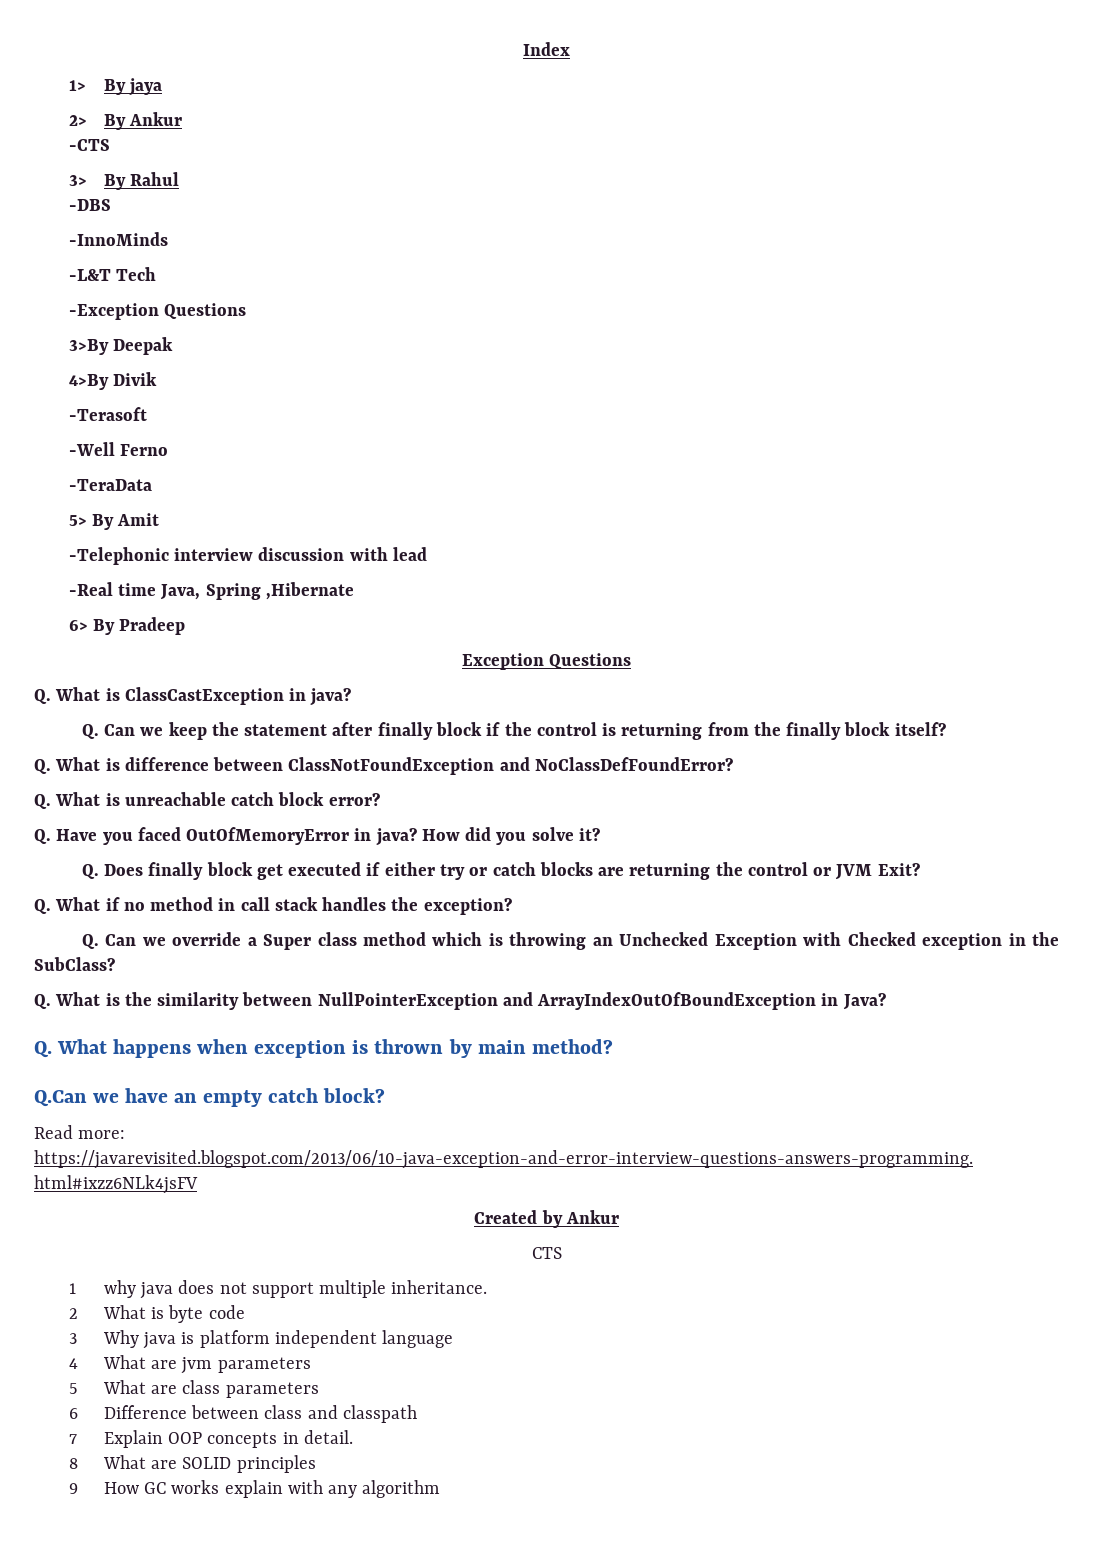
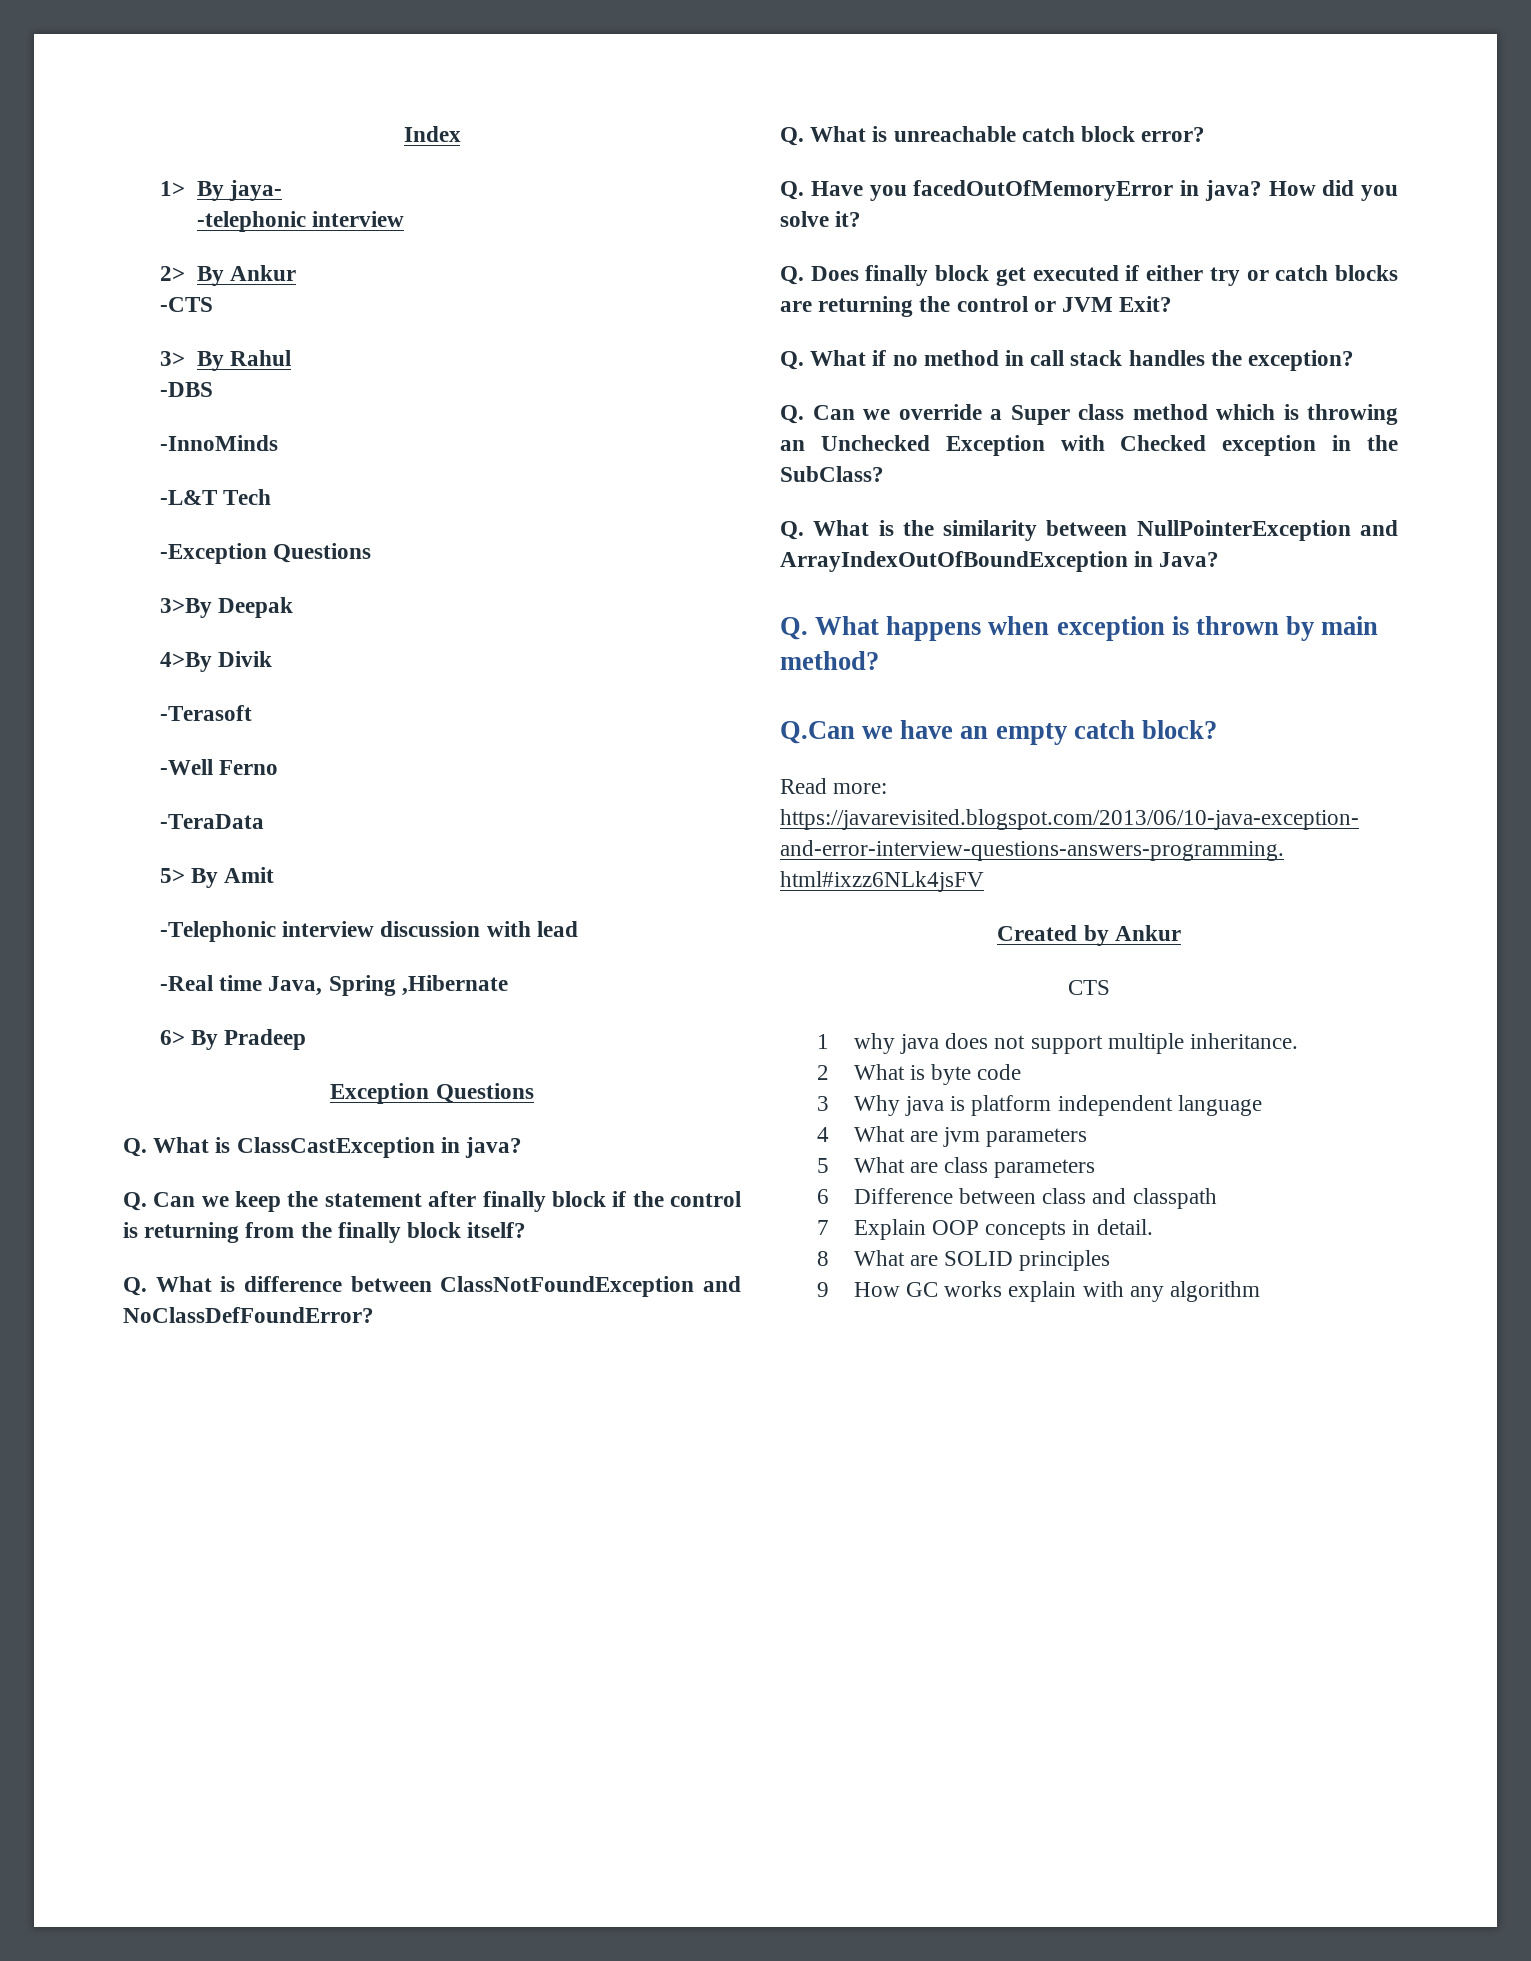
[129,78,163,96] jaya -> [228,180,282,201] [196,211,404,232] jaya- // -telephonic interview
[137,827,350,845] faced OutOfMemoryError -> [913,180,1174,201] facedOutOfMemoryError

